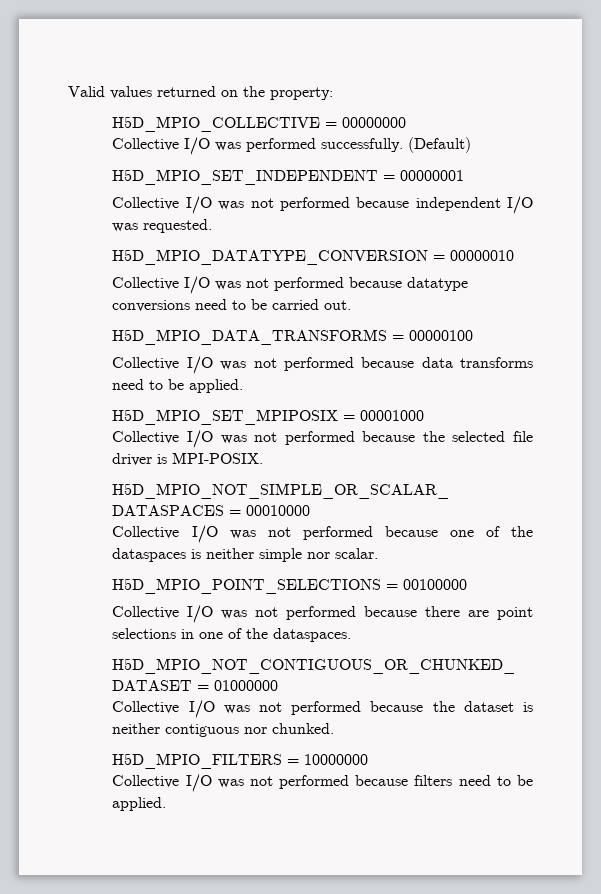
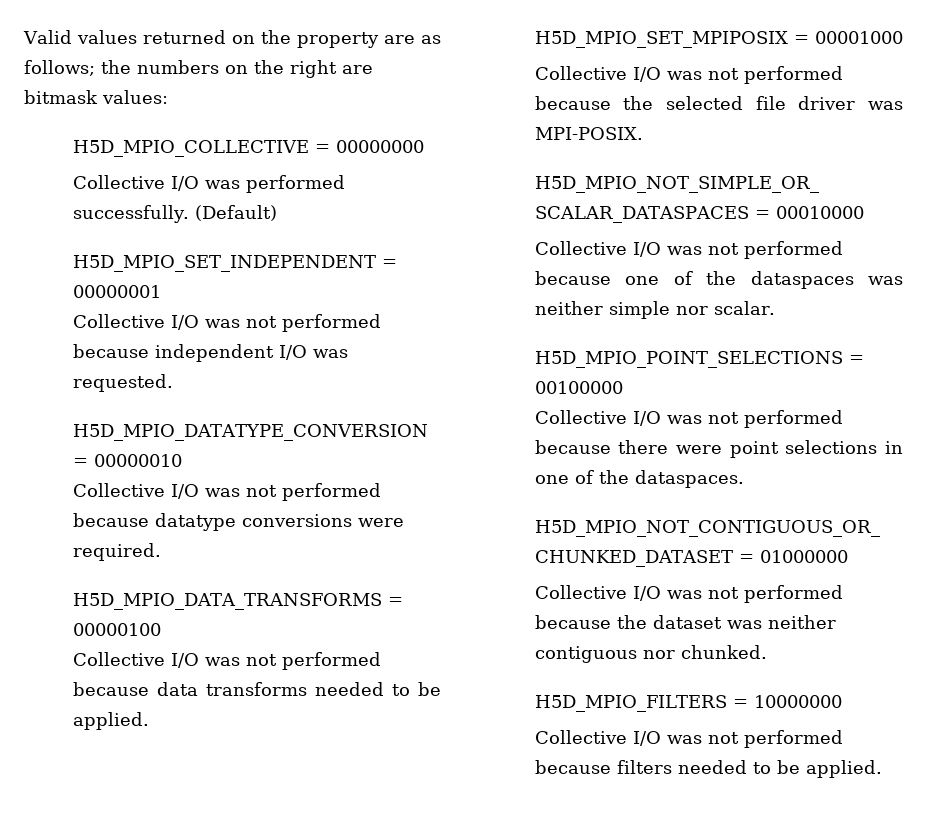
[270,87,333,100] property: -> [296,32,442,48] [24,60,373,78] [24,90,168,104] property are as follows; the numbers on the right are bitmask values:
[195,299,352,310] need to be carried out. -> [357,518,404,527] [72,543,161,561] were required.
[112,379,145,390] need -> [314,682,384,696] needed
[157,454,168,464] is -> [868,101,903,110] was
[191,549,202,559] is -> [868,276,903,285] was
[468,610,490,617] are -> [675,445,722,454] were
[523,702,534,712] is -> [726,620,762,629] was
[458,775,491,786] need -> [677,760,747,774] needed

